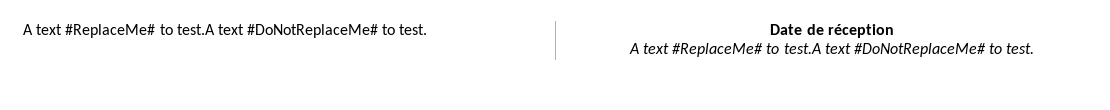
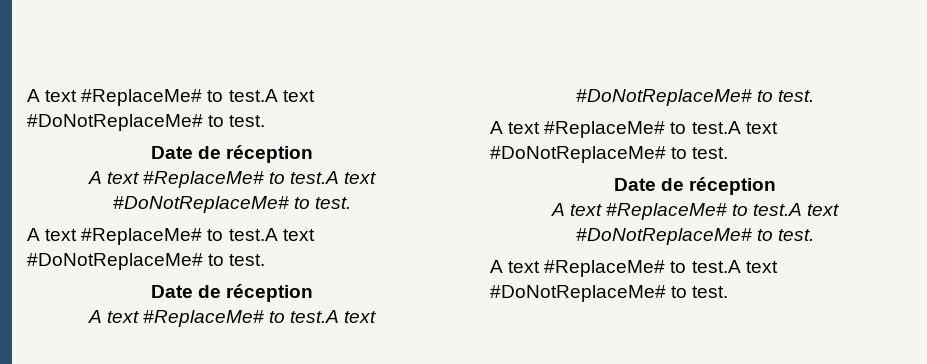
(1035, 48) none -> [27,228,315,245] [27,253,266,270] [150,284,314,302] [87,310,377,327] [575,89,815,106] [490,121,778,138] [490,146,729,163] [613,177,777,195] [550,203,840,220] [575,228,815,245] [490,260,778,277] [490,285,729,302] // A text #ReplaceMe# to test.A text #DoNotReplaceMe# to test. // Date de réception // A text #ReplaceMe# to test.A text #DoNotReplaceMe# to test. // A text #ReplaceMe# to test.A text #DoNotReplaceMe# to test. // Date de réception // A text #ReplaceMe# to test.A text #DoNotReplaceMe# to test. // A text #ReplaceMe# to test.A text #DoNotReplaceMe# to test.

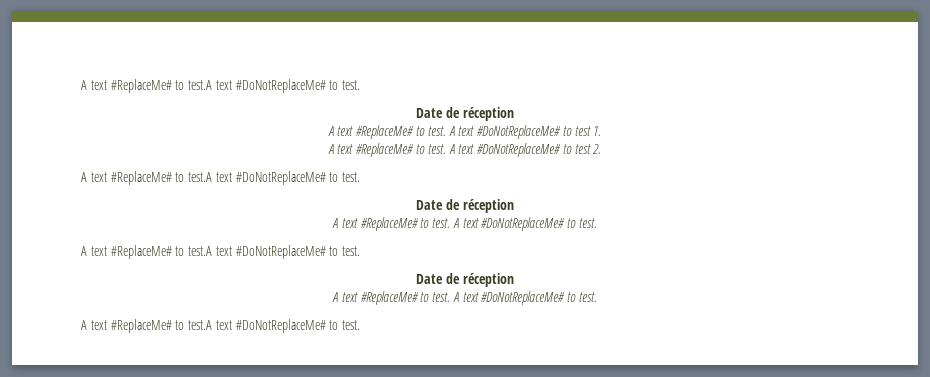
[87,171,377,188] [112,196,352,213] // A text #ReplaceMe# to test.A text #DoNotReplaceMe# to test. -> [327,125,602,139] [327,143,602,157] [81,171,361,185] [416,199,514,213] [331,217,598,231] // A text #ReplaceMe# to test. A text #DoNotReplaceMe# to test 1. // A text #ReplaceMe# to test. A text #DoNotReplaceMe# to test 2. // A text #ReplaceMe# to test.A text #DoNotReplaceMe# to test. // Date de réception // A text #ReplaceMe# to test. A text #DoNotReplaceMe# to test.
[290,310,340,323] test.A -> [432,292,459,302] test. A
[613,177,777,195] [550,203,840,220] [575,228,815,245] [490,260,778,277] [490,285,729,302] // Date de réception // A text #ReplaceMe# to test.A text #DoNotReplaceMe# to test. // A text #ReplaceMe# to test.A text #DoNotReplaceMe# to test. -> (361, 325) none

